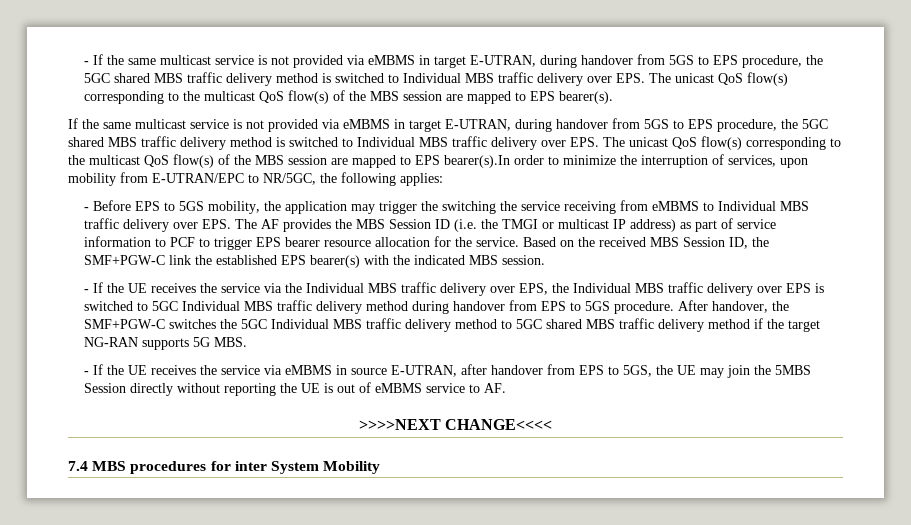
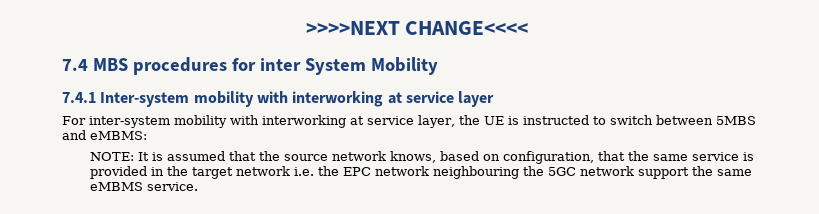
[84,54,824,68] [84,72,789,86] [84,90,614,104] [68,118,828,132] [68,136,841,150] [68,154,808,168] [68,172,443,186] [84,200,810,214] [84,218,777,232] [84,236,770,250] [84,255,546,268] [84,282,825,296] [84,300,790,314] [84,318,821,332] [84,337,248,350] [84,364,812,378] [84,382,507,396] - If the same multicast service is not provided via eMBMS in target E-UTRAN, during handover from 5GS to EPS procedure, the 5GC shared MBS traffic delivery method is switched to Individual MBS traffic delivery over EPS. The unicast QoS flow(s) corresponding to the multicast QoS flow(s) of the MBS session are mapped to EPS bearer(s). // If the same multicast service is not provided via eMBMS in target E-UTRAN, during handover from 5GS to EPS procedure, the 5GC shared MBS traffic delivery method is switched to Individual MBS traffic delivery over EPS. The unicast QoS flow(s) corresponding to the multicast QoS flow(s) of the MBS session are mapped to EPS bearer(s).In order to minimize the interruption of services, upon mobility from E-UTRAN/EPC to NR/5GC, the following applies: // - Before EPS to 5GS mobility, the application may trigger the switching the service receiving from eMBMS to Individual MBS traffic delivery over EPS. The AF provides the MBS Session ID (i.e. the TMGI or multicast IP address) as part of service information to PCF to trigger EPS bearer resource allocation for the service. Based on the received MBS Session ID, the SMF+PGW-C link the established EPS bearer(s) with the indicated MBS session. // - If the UE receives the service via the Individual MBS traffic delivery over EPS, the Individual MBS traffic delivery over EPS is switched to 5GC Individual MBS traffic delivery method during handover from EPS to 5GS procedure. After handover, the SMF+PGW-C switches the 5GC Individual MBS traffic delivery method to 5GC shared MBS traffic delivery method if the target NG-RAN supports 5G MBS. // - If the UE receives the service via eMBMS in source E-UTRAN, after handover from EPS to 5GS, the UE may join the 5MBS Session directly without reporting the UE is out of eMBMS service to AF. // -> (305, 28) none
(381, 467) none -> [62,91,495,107] [62,115,756,128] [62,130,147,140] [89,151,754,164] [89,166,752,179] [89,182,198,191] // 7.4.1 Inter-system mobility with interworking at service layer // For inter-system mobility with interworking at service layer, the UE is instructed to switch between 5MBS and eMBMS: // NOTE: It is assumed that the source network knows, based on configuration, that the same service is provided in the target network i.e. the EPC network neighbouring the 5GC network support the same eMBMS service.

